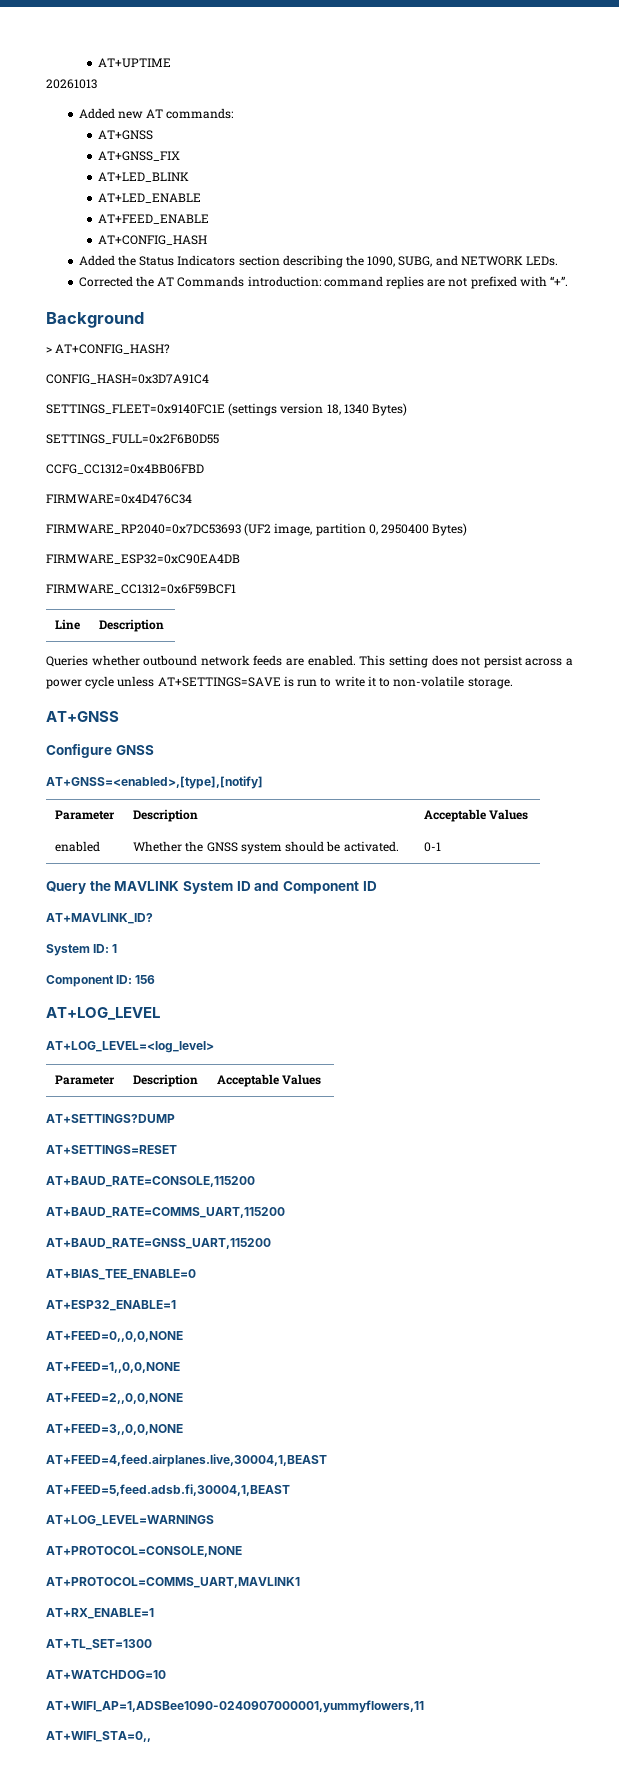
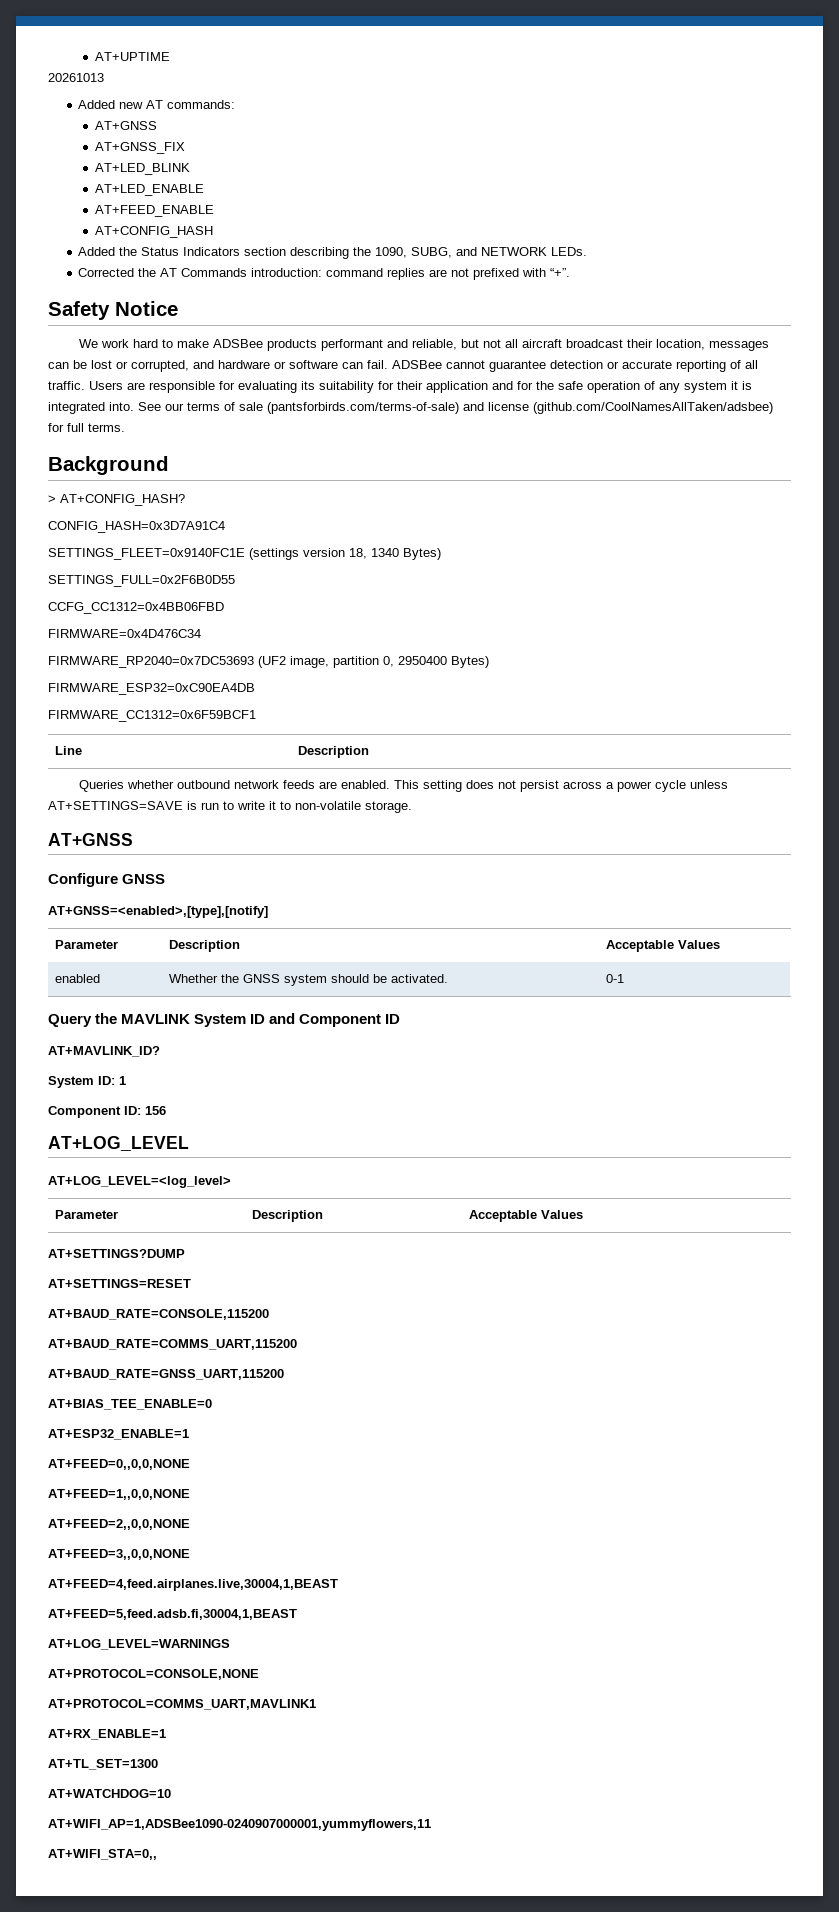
(569, 281) none -> [48,301,178,320] [79,339,770,351] [48,360,758,372] [48,381,752,393] [48,402,773,414] [48,423,125,432] // Safety Notice // We work hard to make ADSBee products performant and reliable, but not all aircraft broadcast their location, messages can be lost or corrupted, and hardware or software can fail. ADSBee cannot guarantee detection or accurate reporting of all traffic. Users are responsible for evaluating its suitability for their application and for the safe operation of any system it is integrated into. See our terms of sale (pantsforbirds.com/terms-of-sale) and license (github.com/CoolNamesAllTaken/adsbee) for full terms.

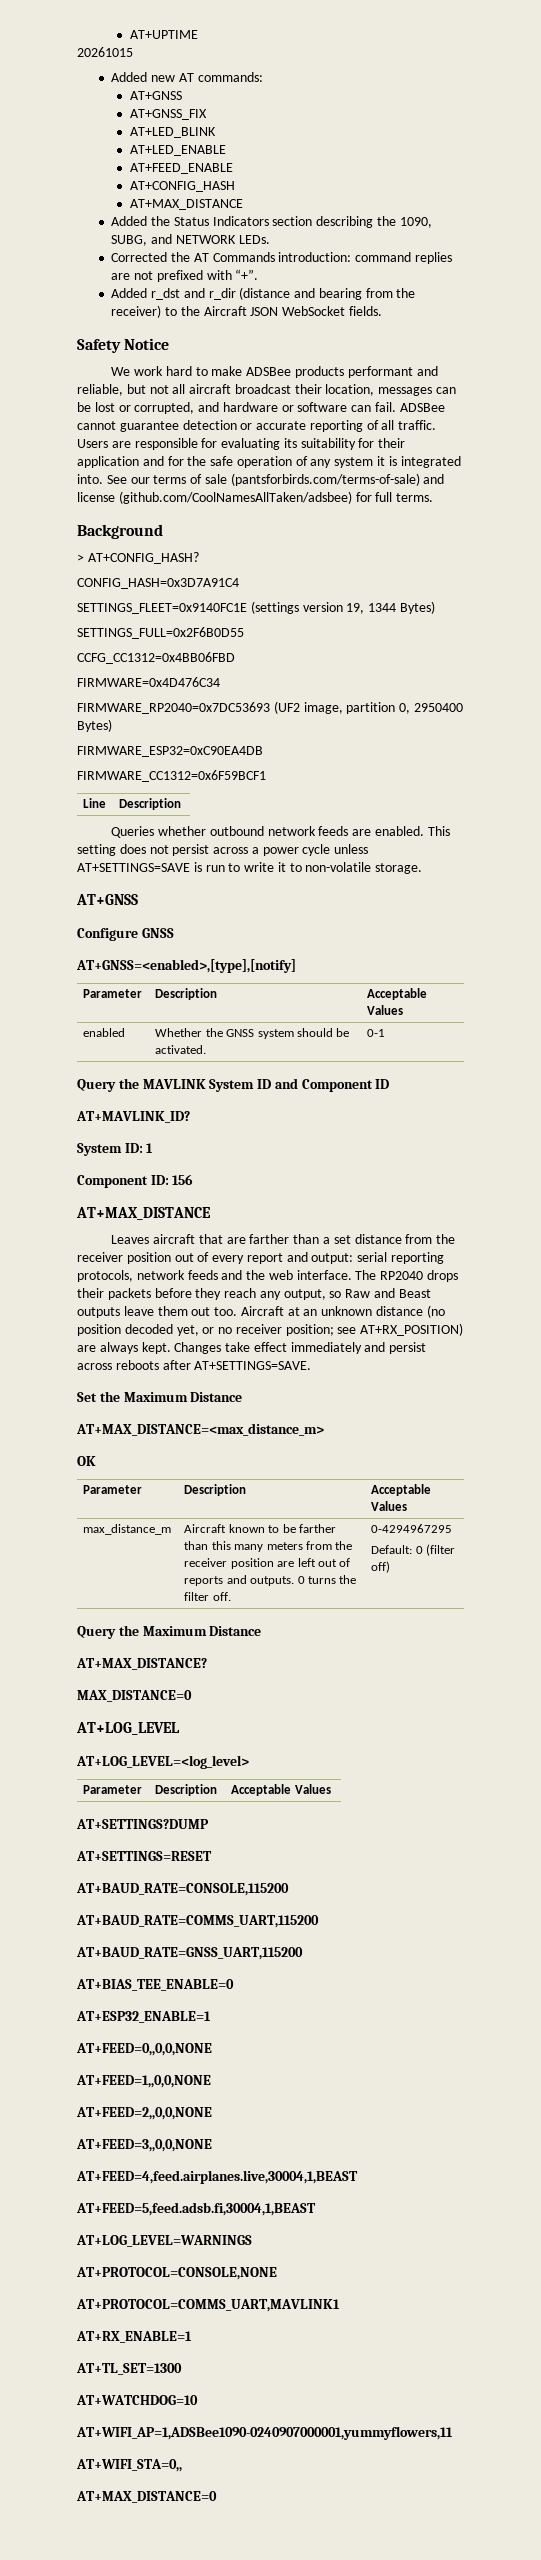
[48,73,104,82] 20261013 -> [77,47,133,57] 20261015
(213, 232) none -> [129,199,243,210] // AT+MAX_DISTANCE
(571, 272) none -> [111,287,416,300] [111,305,382,318] // Added r_dst and r_dir (distance and bearing from the receiver) to the Aircraft JSON WebSocket fields.
[349,548,399,559] 18, 1340 -> [346,603,397,614] 19, 1344
(166, 1110) none -> [76,1207,211,1220] [111,1234,456,1244] [77,1252,445,1264] [77,1270,459,1282] [77,1288,431,1300] [77,1305,445,1318] [77,1323,464,1336] [77,1342,427,1354] [77,1360,312,1370] [77,1391,243,1402] [76,1423,324,1436] [77,1456,96,1466] [83,1485,143,1494] [184,1484,247,1496] [371,1484,432,1496] [371,1501,408,1511] [83,1524,172,1535] [184,1524,336,1533] [184,1541,353,1552] [184,1558,351,1569] [184,1575,357,1586] [184,1592,231,1601] [371,1524,453,1533] [371,1544,456,1556] [371,1561,391,1573] [77,1625,262,1639] [76,1658,207,1670] [77,1690,192,1702] // AT+MAX_DISTANCE // Leaves aircraft that are farther than a set distance from the receiver position out of every report and output: serial reporting protocols, network feeds and the web interface. The RP2040 drops their packets before they reach any output, so Raw and Beast outputs leave them out too. Aircraft at an unknown distance (no position decoded yet, or no receiver position; see AT+RX_POSITION) are always kept. Changes take effect immediately and persist across reboots after AT+SETTINGS=SAVE. // Set the Maximum Distance // AT+MAX_DISTANCE=<max_distance_m> // OK // Parameter | Description | Acceptable Values // max_distance_m | Aircraft known to be farther than this many meters from the receiver position are left out of reports and outputs. 0 turns the filter off. | 0-4294967295 // Default: 0 (filter off) // Query the Maximum Distance // AT+MAX_DISTANCE? // MAX_DISTANCE=0
(157, 1854) none -> [76,2491,217,2503] // AT+MAX_DISTANCE=0

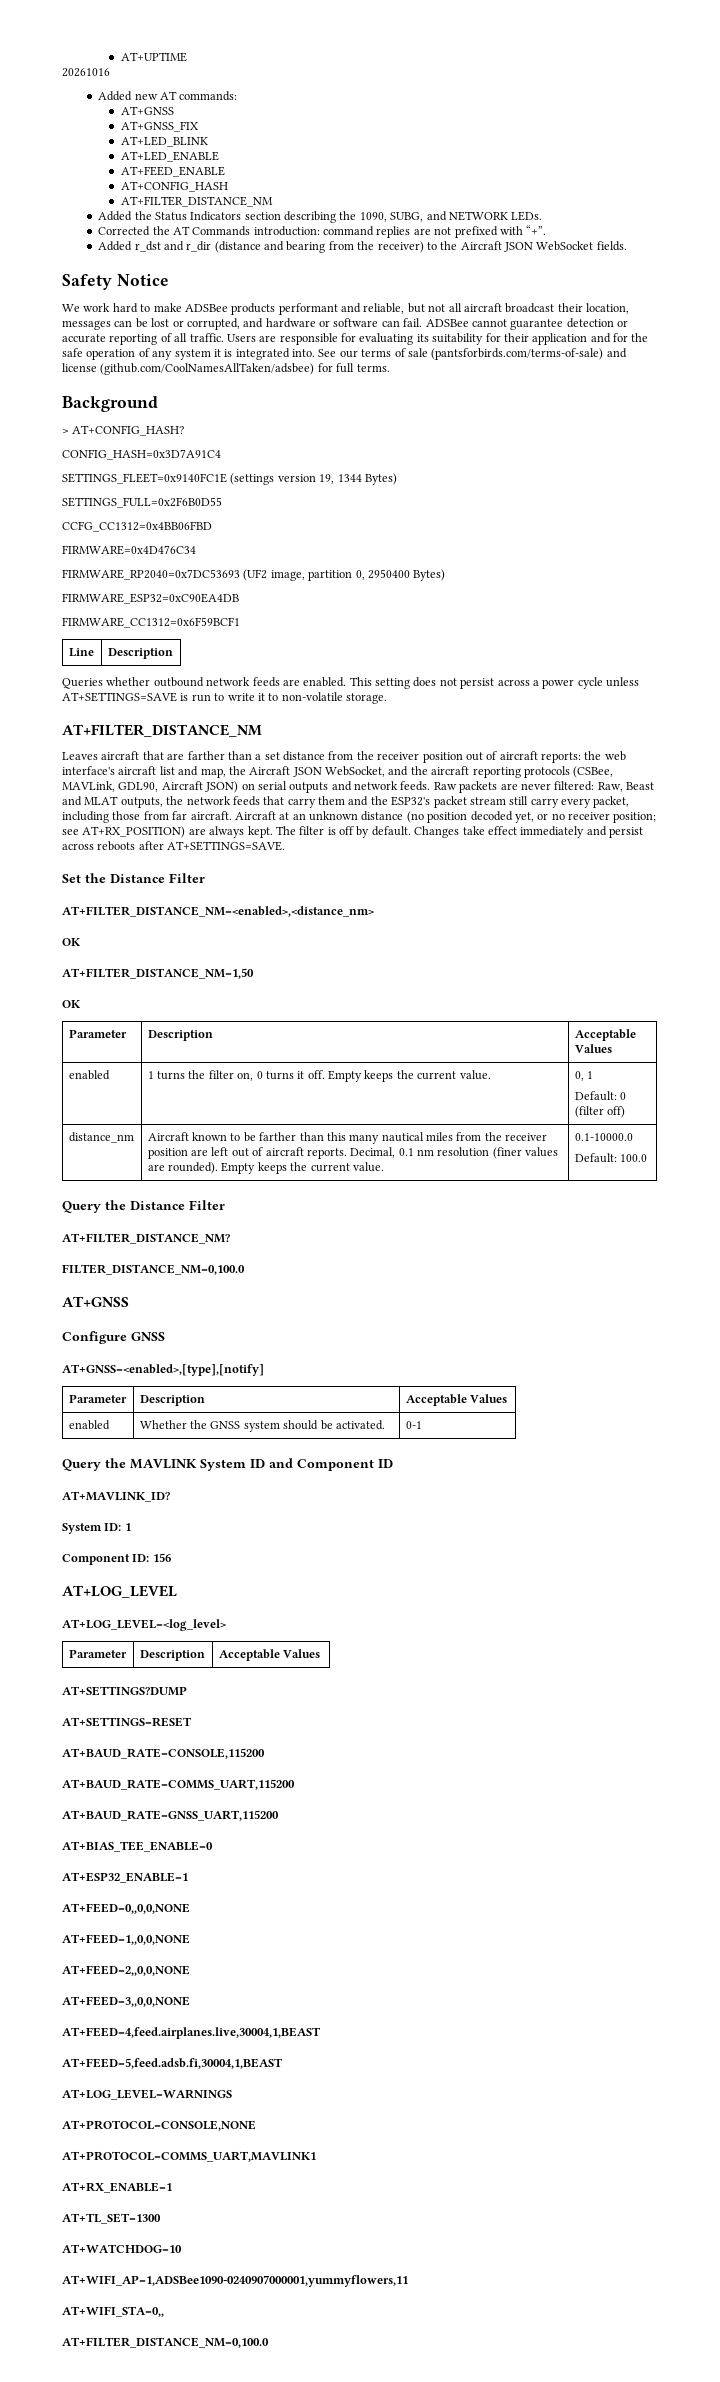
[77,47,133,57] 20261015 -> [62,68,110,77] 20261016
[129,199,243,210] AT+MAX_DISTANCE -> [120,196,273,207] AT+FILTER_DISTANCE_NM
(423, 868) none -> [62,724,262,737] [62,751,626,763] [62,766,614,778] [62,781,654,793] [62,796,630,808] [62,811,657,823] [62,826,643,838] [62,841,286,851] [62,873,205,883] [62,906,374,917] [62,938,81,946] [62,968,254,979] [62,1000,81,1008] [68,1029,127,1038] [147,1030,213,1041] [574,1029,636,1041] [574,1044,612,1053] [68,1070,110,1080] [147,1070,491,1082] [574,1071,594,1081] [574,1091,627,1101] [574,1106,626,1118] [68,1132,134,1143] [147,1132,548,1144] [147,1147,559,1159] [147,1162,384,1174] [574,1133,633,1141] [574,1153,648,1163] [62,1200,225,1213] [62,1233,230,1244] [62,1264,245,1275] // AT+FILTER_DISTANCE_NM // Leaves aircraft that are farther than a set distance from the receiver position out of aircraft reports: the web interface's aircraft list and map, the Aircraft JSON WebSocket, and the aircraft reporting protocols (CSBee, MAVLink, GDL90, Aircraft JSON) on serial outputs and network feeds. Raw packets are never filtered: Raw, Beast and MLAT outputs, the network feeds that carry them and the ESP32's packet stream still carry every packet, including those from far aircraft. Aircraft at an unknown distance (no position decoded yet, or no receiver position; see AT+RX_POSITION) are always kept. The filter is off by default. Changes take effect immediately and persist across reboots after AT+SETTINGS=SAVE. // Set the Distance Filter // AT+FILTER_DISTANCE_NM=<enabled>,<distance_nm> // OK // AT+FILTER_DISTANCE_NM=1,50 // OK // Parameter | Description | Acceptable Values // enabled | 1 turns the filter on, 0 turns it off. Empty keeps the current value. | 0, 1 // Default: 0 (filter off) // distance_nm | Aircraft known to be farther than this many nautical miles from the receiver position are left out of aircraft reports. Decimal, 0.1 nm resolution (finer values are rounded). Empty keeps the current value. | 0.1-10000.0 // Default: 100.0 // Query the Distance Filter // AT+FILTER_DISTANCE_NM? // FILTER_DISTANCE_NM=0,100.0
[76,1207,211,1220] [111,1234,456,1244] [77,1252,445,1264] [77,1270,459,1282] [77,1288,431,1300] [77,1305,445,1318] [77,1323,464,1336] [77,1342,427,1354] [77,1360,312,1370] [77,1391,243,1402] [76,1423,324,1436] [77,1456,96,1466] [83,1485,143,1494] [184,1484,247,1496] [371,1484,432,1496] [371,1501,408,1511] [83,1524,172,1535] [184,1524,336,1533] [184,1541,353,1552] [184,1558,351,1569] [184,1575,357,1586] [184,1592,231,1601] [371,1524,453,1533] [371,1544,456,1556] [371,1561,391,1573] [77,1625,262,1639] [76,1658,207,1670] [77,1690,192,1702] // AT+MAX_DISTANCE // Leaves aircraft that are farther than a set distance from the receiver position out of every report and output: serial reporting protocols, network feeds and the web interface. The RP2040 drops their packets before they reach any output, so Raw and Beast outputs leave them out too. Aircraft at an unknown distance (no position decoded yet, or no receiver position; see AT+RX_POSITION) are always kept. Changes take effect immediately and persist across reboots after AT+SETTINGS=SAVE. // Set the Maximum Distance // AT+MAX_DISTANCE=<max_distance_m> // OK // Parameter | Description | Acceptable Values // max_distance_m | Aircraft known to be farther than this many meters from the receiver position are left out of reports and outputs. 0 turns the filter off. | 0-4294967295 // Default: 0 (filter off) // Query the Maximum Distance // AT+MAX_DISTANCE? // MAX_DISTANCE=0 -> (171, 1557) none
[76,2491,217,2503] AT+MAX_DISTANCE=0 -> [62,2337,269,2348] AT+FILTER_DISTANCE_NM=0,100.0

